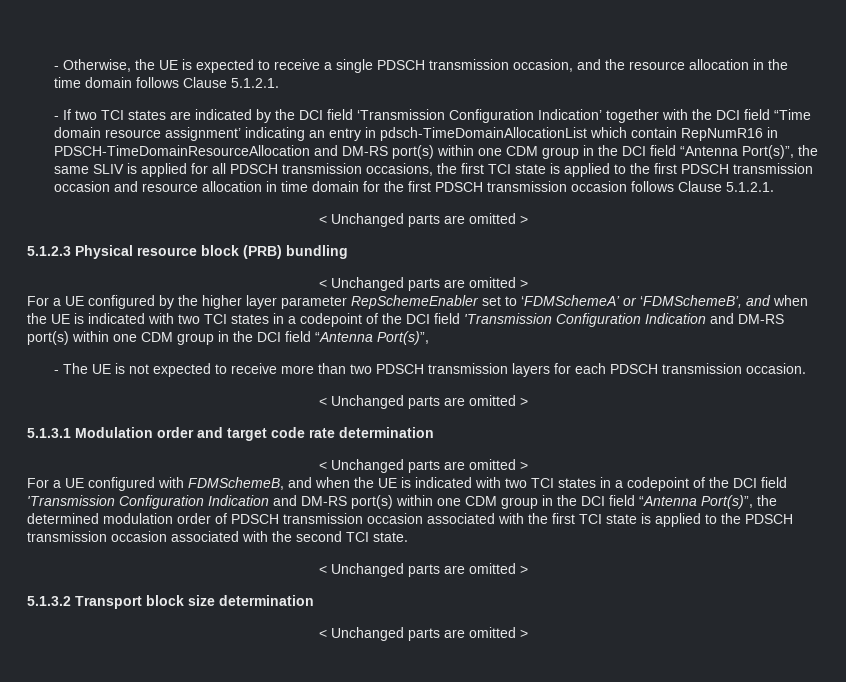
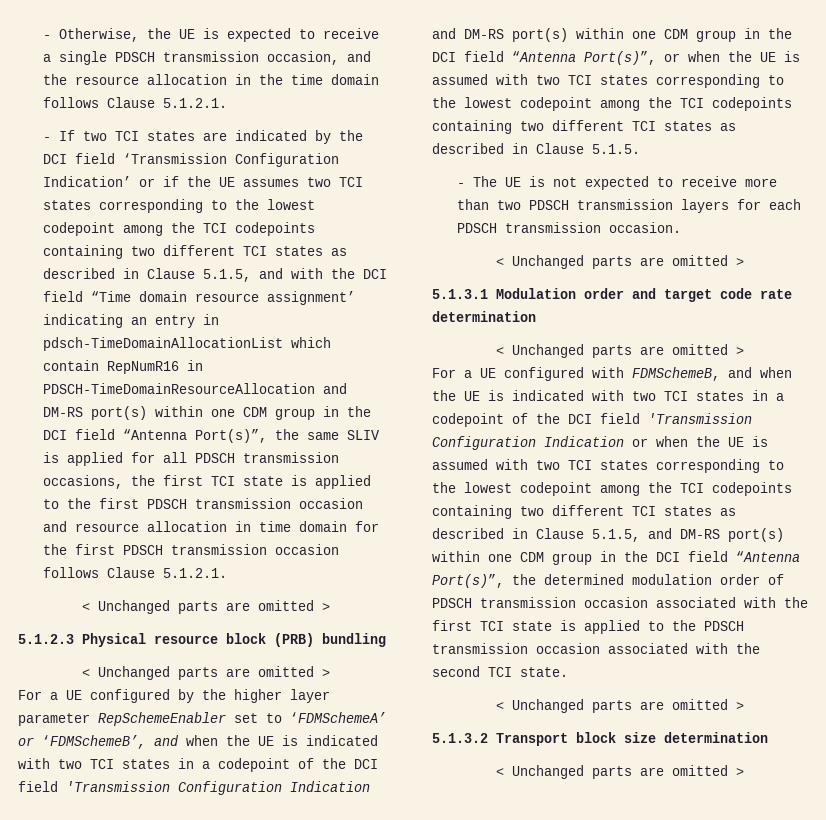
[606,109,660,123] together -> [139,176,364,187] [43,199,316,213] [43,222,316,236] [43,245,348,259] [43,268,284,282] or if the UE assumes two TCI states corresponding to the lowest codepoint among the TCI codepoints containing two different TCI states as described in Clause 5.1.5, and
(429, 338) none -> [664,51,800,62] [432,74,784,88] [432,97,792,111] [432,120,736,134] [432,143,640,154] or when the UE is assumed with two TCI states corresponding to the lowest codepoint among the TCI codepoints containing two different TCI states as described in Clause 5.1.5.
(269, 500) none -> [632,436,768,447] [432,459,784,473] [432,482,792,496] [432,505,736,519] [432,528,640,542] or when the UE is assumed with two TCI states corresponding to the lowest codepoint among the TCI codepoints containing two different TCI states as described in Clause 5.1.5,

